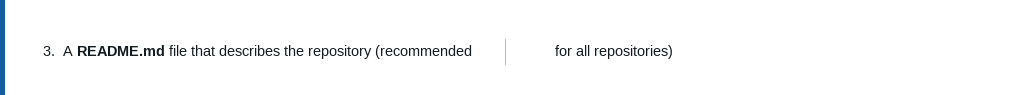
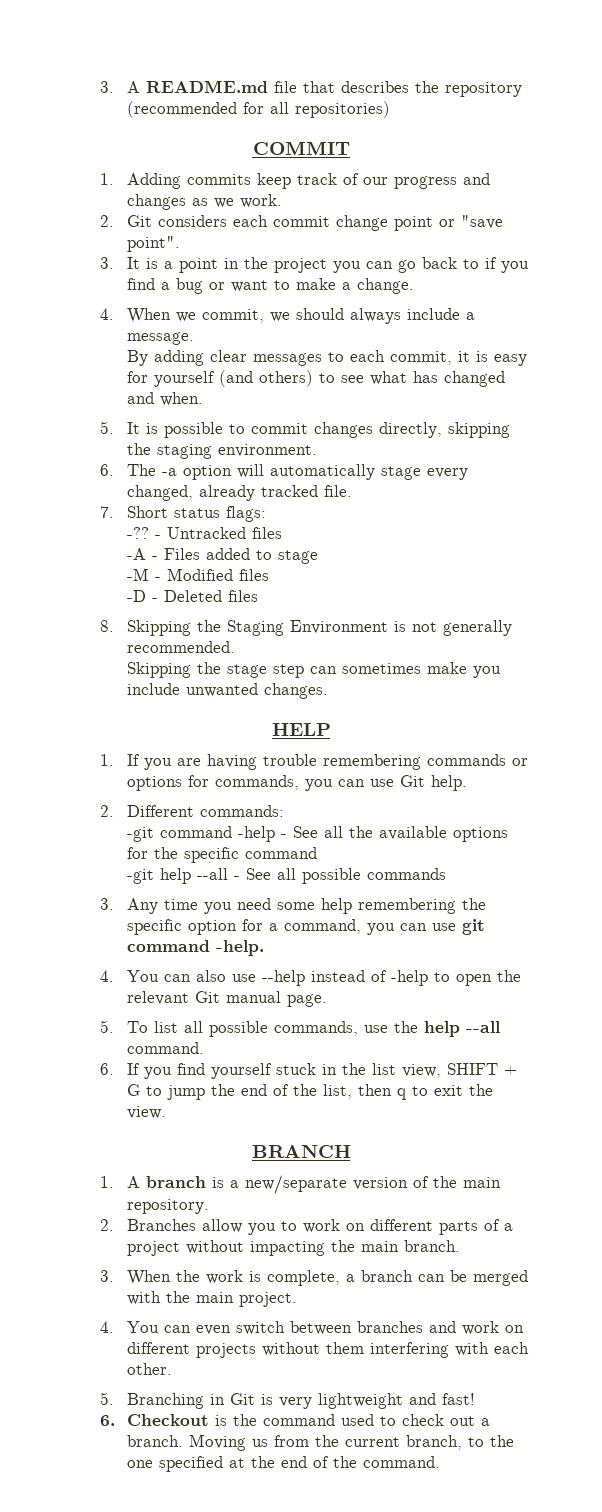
(673, 52) none -> [252,141,350,155] [100,173,490,189] [126,194,282,210] [100,215,503,231] [126,236,180,252] [100,257,529,273] [126,278,414,294] [100,308,475,324] [126,332,194,345] [126,350,527,366] [126,370,505,387] [126,392,203,406] [100,421,510,438] [126,443,317,459] [100,464,468,480] [126,485,352,501] [100,506,266,522] [126,527,282,539] [126,548,318,564] [126,568,269,581] [126,590,258,602] [100,620,512,636] [126,641,235,653] [126,662,501,678] [126,683,328,699] [271,723,331,736] [100,754,528,770] [126,775,467,791] [100,805,284,817] [126,826,508,842] [126,847,317,863] [126,868,446,884] [100,898,486,914] [126,919,485,935] [126,940,264,956] [100,970,521,986] [126,991,327,1007] [100,1020,500,1037] [126,1042,204,1054] [100,1063,517,1079] [126,1084,493,1100] [126,1106,166,1119] [251,1145,351,1158] [100,1175,501,1194] [126,1199,209,1214] [100,1219,513,1235] [126,1240,460,1256] [100,1270,528,1286] [126,1291,297,1307] [100,1321,524,1335] [126,1342,529,1358] [126,1363,172,1375] [100,1392,475,1409] [100,1414,490,1426] [126,1434,514,1451] [126,1456,440,1472] // COMMIT // 1. Adding commits keep track of our progress and changes as we work. // 2. Git considers each commit change point or "save point". // 3. It is a point in the project you can go back to if you find a bug or want to make a change. // 4. When we commit, we should always include a message. // By adding clear messages to each commit, it is easy for yourself (and others) to see what has changed and when. // 5. It is possible to commit changes directly, skipping the staging environment. // 6. The -a option will automatically stage every changed, already tracked file. // 7. Short status flags: // -?? - Untracked files // -A - Files added to stage // -M - Modified files // -D - Deleted files // 8. Skipping the Staging Environment is not generally recommended. // Skipping the stage step can sometimes make you include unwanted changes. // HELP // 1. If you are having trouble remembering commands or options for commands, you can use Git help. // 2. Different commands: // -git command -help - See all the available options for the specific command // -git help --all - See all possible commands // 3. Any time you need some help remembering the specific option for a command, you can use git command -help. // 4. You can also use --help instead of -help to open the relevant Git manual page. // 5. To list all possible commands, use the help --all command. // 6. If you find yourself stuck in the list view, SHIFT + G to jump the end of the list, then q to exit the view. // BRANCH // 1. A branch is a new/separate version of the main repository. // 2. Branches allow you to work on different parts of a project without impacting the main branch. // 3. When the work is complete, a branch can be merged with the main project. // 4. You can even switch between branches and work on different projects without them interfering with each other. // 5. Branching in Git is very lightweight and fast! // 6. Checkout is the command used to check out a branch. Moving us from the current branch, to the one specified at the end of the command.

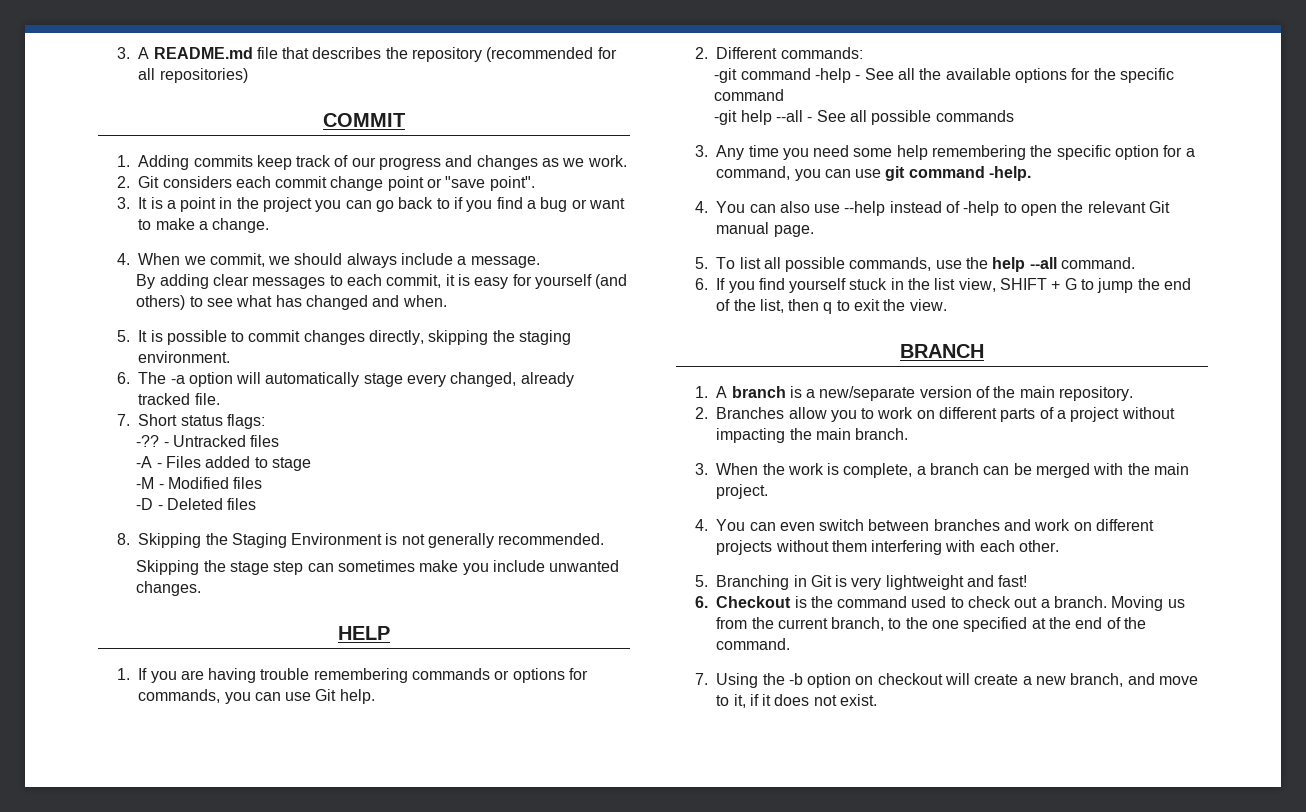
(440, 1462) none -> [695,673,1199,688] [716,694,878,708] // 7. Using the -b option on checkout will create a new branch, and move to it, if it does not exist.

